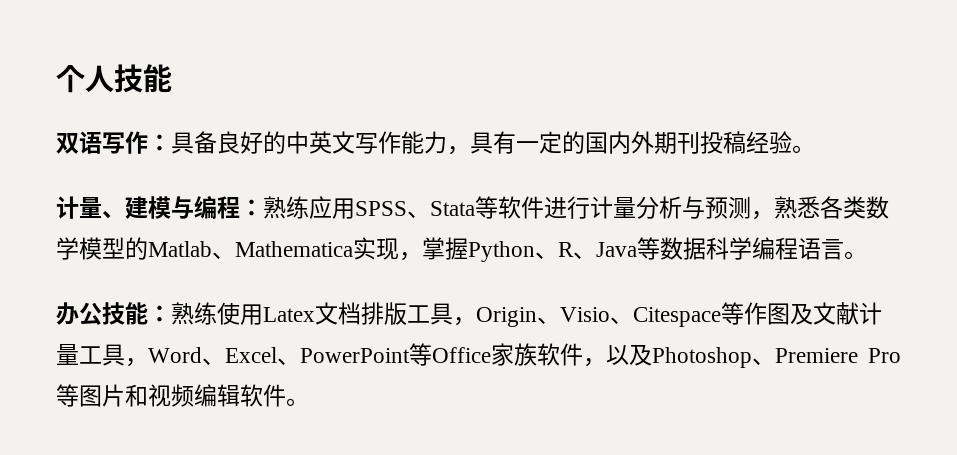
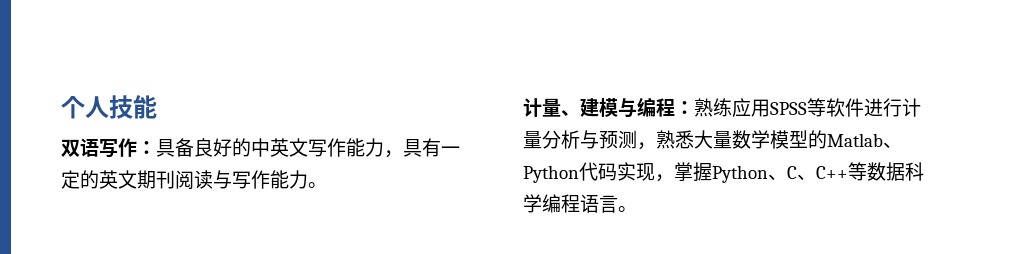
[585,131,792,154] 国内外期刊投稿经验 -> [99,170,308,189] 英文期刊阅读与写作能力
[407,201,475,218] 、Stata -> (807, 108) none
[820,196,866,219] 各类 -> [694,130,732,149] 大量
[235,241,353,257] Mathematica -> [523,162,617,183] Python代码
[558,242,637,259] R、Java -> [787,166,848,180] C、C++
[56,302,882,327] [56,343,901,368] [56,384,309,407] // 办公技能：熟练使用Latex文档排版工具，Origin、Visio、Citespace等作图及文献计量工具，Word、Excel、PowerPoint等Office家族软件，以及Photoshop、Premiere Pro等图片和视频编辑软件。 -> (637, 209) none

